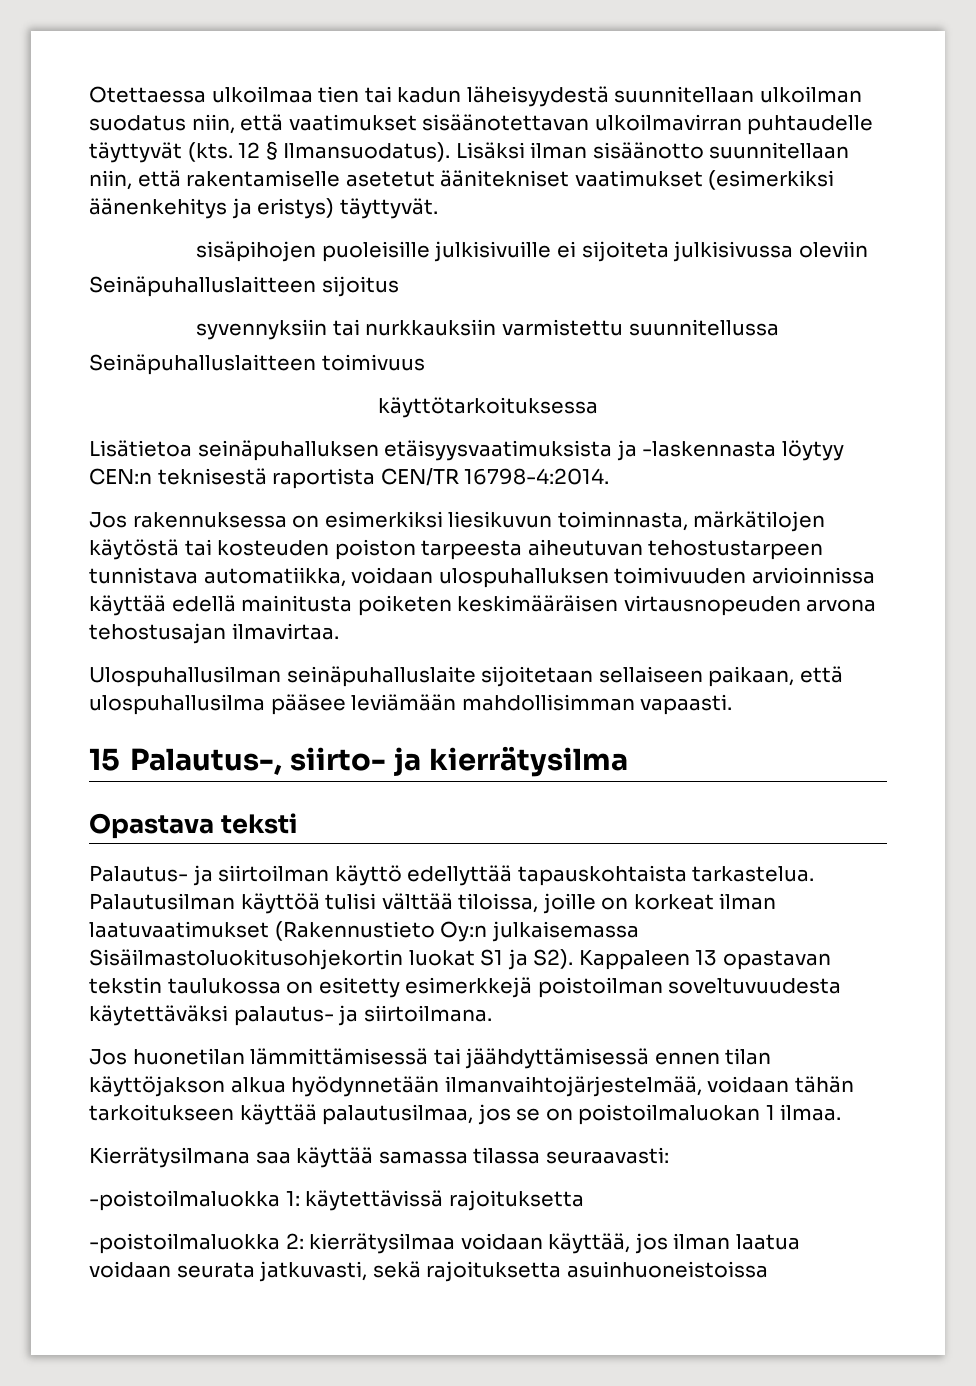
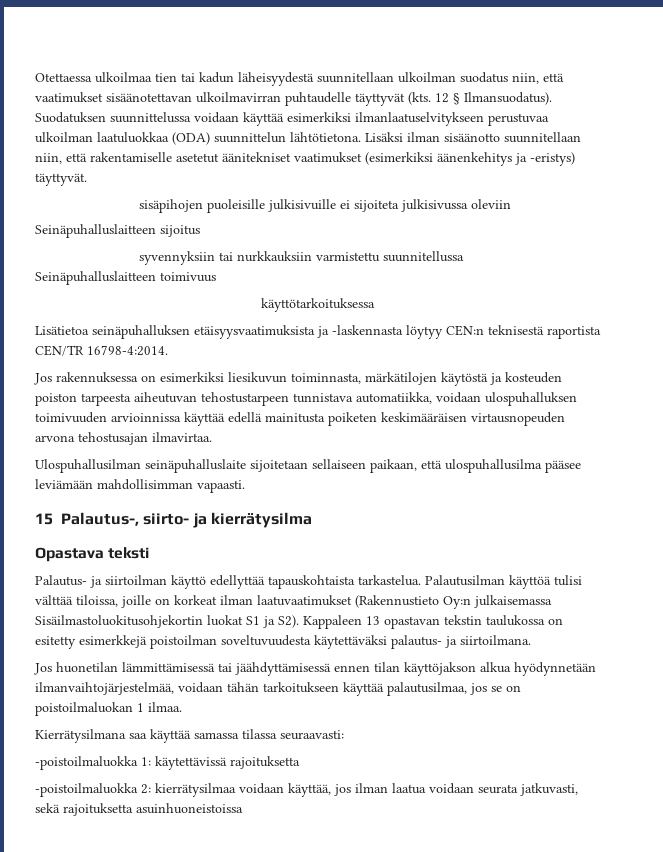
(451, 152) none -> [35,112,549,126] [35,132,361,145] Suodatuksen suunnittelussa voidaan käyttää esimerkiksi ilmanlaatuselvitykseen perustuvaa ulkoilman laatuluokkaa (ODA) suunnittelun lähtötietona.
[257,198,335,219] eristys) -> [530,152,575,166] -eristys)
[184,539,212,556] tai -> [490,373,502,385] ja

